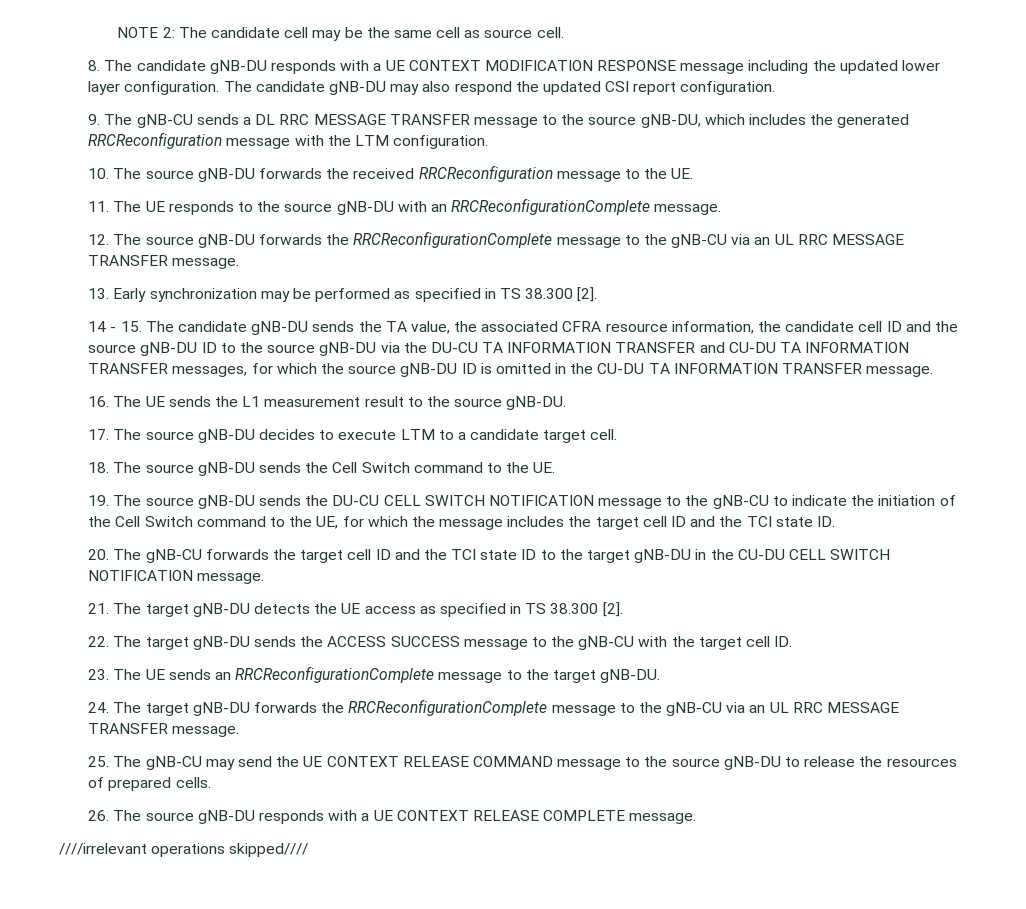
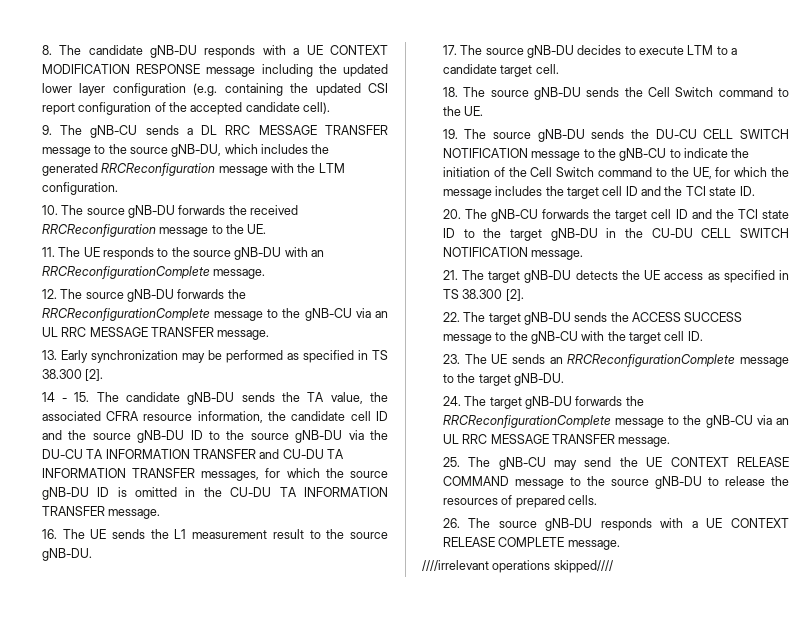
[117,27,564,41] NOTE 2: The candidate cell may be the same cell as source cell. // -> (41, 50) none
[124,81,776,95] configuration. The candidate gNB-DU may also respond the updated CSI report configuration. -> [112,83,388,96] [41,102,331,115] configuration (e.g. containing the updated CSI report configuration of the accepted candidate cell).

